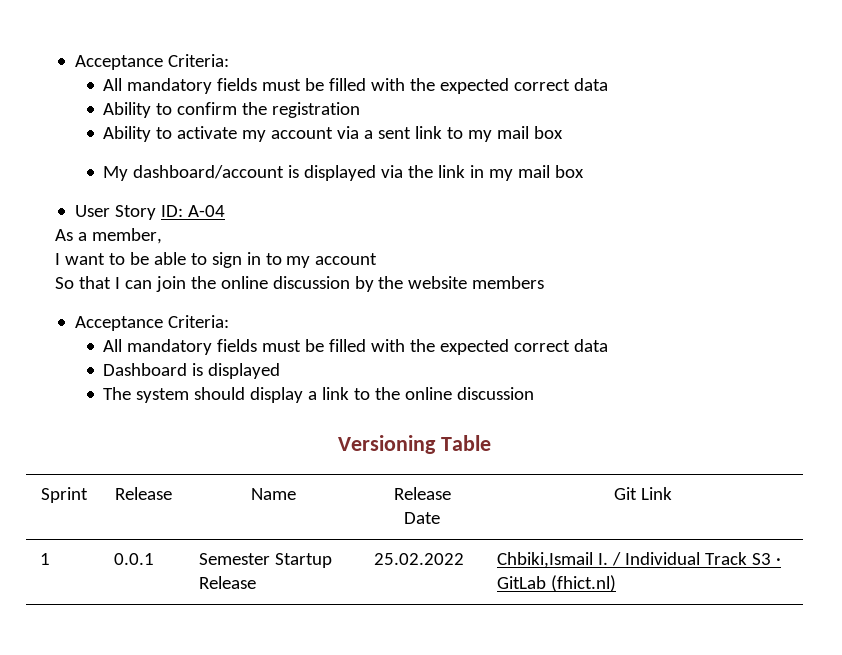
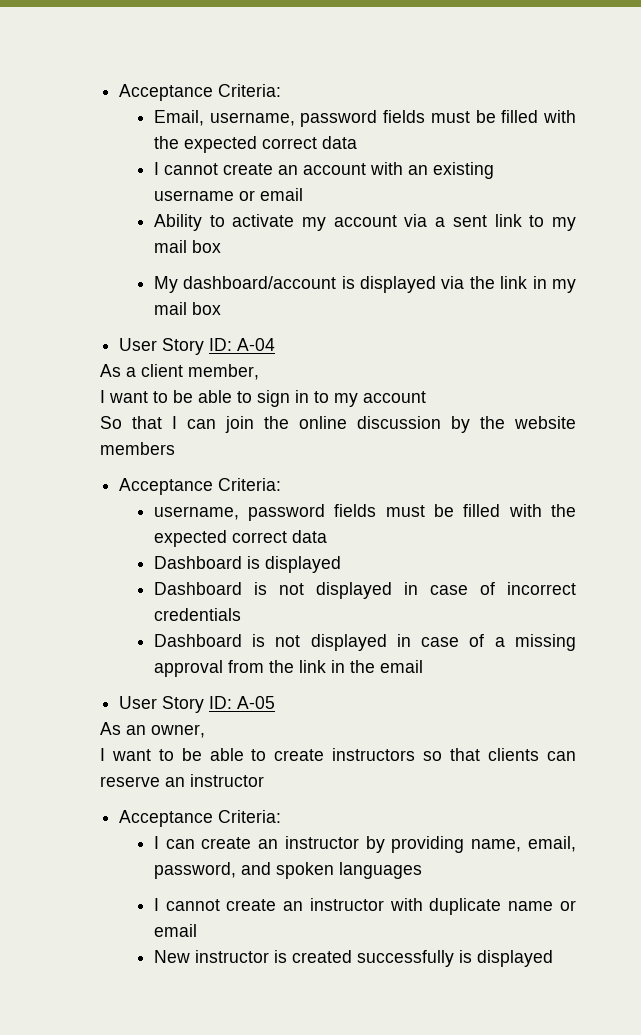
[74,54,229,70] [103,78,609,94] [103,102,361,118] Acceptance Criteria: // All mandatory fields must be filled with the expected correct data // Ability to confirm the registration -> [119,84,282,101] [153,110,577,127] [153,136,357,153] [153,162,494,179] [153,188,303,201] Acceptance Criteria: // Email, username, password fields must be filled with the expected correct data // I cannot create an account with an existing username or email
(87, 236) none -> [140,364,183,377] client
[103,339,213,355] All mandatory -> [153,504,326,521] username, password
[103,387,535,403] [338,435,491,454] [40,487,88,503] [114,487,172,500] [250,488,296,500] [393,487,451,500] [404,512,440,524] [614,487,672,500] [39,553,50,565] [113,553,154,565] [198,553,332,568] [198,576,256,589] [373,553,464,565] [496,552,781,568] [496,575,616,592] The system should display a link to the online discussion // Versioning Table // Sprint | Release | Name | Release Date | Git Link // 1 | 0.0.1 | Semester Startup Release | 25.02.2022 | Chbiki,Ismail I. / Individual Track S3 · GitLab (fhict.nl) -> [153,582,576,599] [153,608,241,621] [153,634,577,651] [153,660,423,677] [119,696,276,713] [99,722,205,738] [99,748,576,761] [99,774,264,787] [119,810,282,827] [153,836,577,853] [153,862,422,879] [153,898,577,915] [153,924,197,937] [153,950,553,967] Dashboard is not displayed in case of incorrect credentials // Dashboard is not displayed in case of a missing approval from the link in the email // User Story ID: A-05 // As an owner, // I want to be able to create instructors so that clients can reserve an instructor // Acceptance Criteria: // I can create an instructor by providing name, email, password, and spoken languages // I cannot create an instructor with duplicate name or email // New instructor is created successfully is displayed

